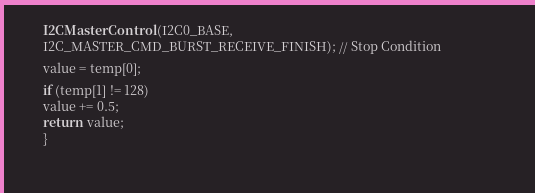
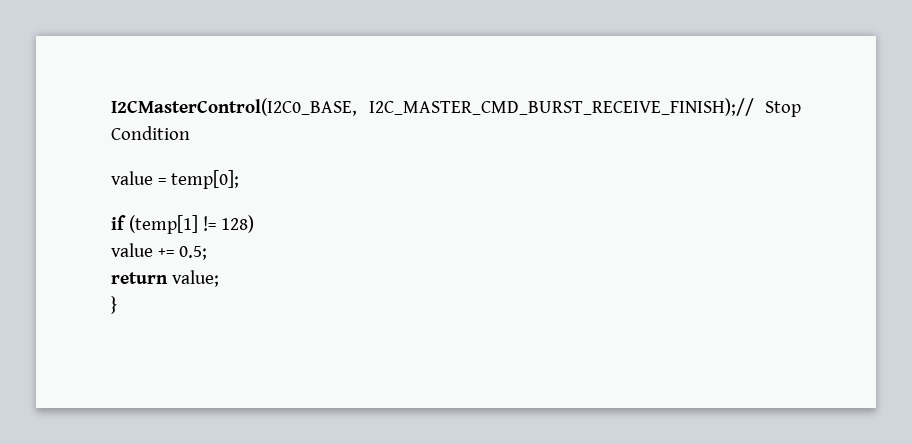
[43,41,349,54] I2C_MASTER_CMD_BURST_RECEIVE_FINISH); // -> [368,98,754,116] I2C_MASTER_CMD_BURST_RECEIVE_FINISH);//

